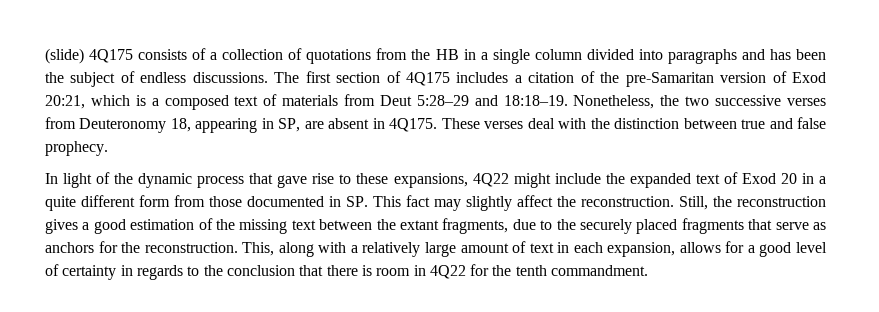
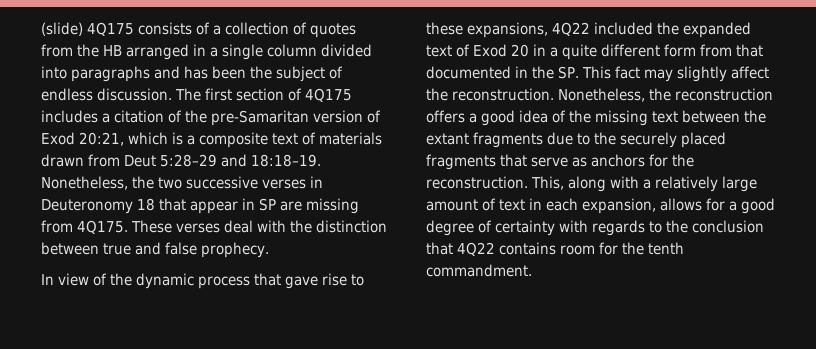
[306,49,372,64] quotations -> [310,23,356,38] quotes
(459, 54) none -> [126,44,189,60] arranged
[192,72,268,83] discussions. -> [97,88,172,101] discussion.
[164,95,229,110] composed -> [199,132,268,148] composite
(339, 100) none -> [41,154,84,167] drawn
[45,117,385,133] from Deuteronomy 18, appearing in SP, are absent in -> [310,176,323,188] [41,198,359,214] [41,220,73,233] in Deuteronomy 18 that appear in SP are missing from
[63,173,93,188] light -> [58,273,89,286] view
[513,173,601,188] might include -> [594,22,653,35] included
[209,196,242,207] those -> [736,44,763,57] that
(341, 201) none -> [532,66,554,79] the
[679,196,708,210] Still, -> [558,88,645,102] Nonetheless,
[45,219,195,234] gives a good estimation -> [426,110,548,126] offers a good idea
[442,218,509,234] fragments, -> [473,132,543,148] fragments
[795,242,827,253] level -> [426,220,474,236] degree
[120,265,133,276] in -> [559,220,588,232] with
[326,265,466,279] there is room in 4Q22 -> [457,242,595,256] 4Q22 contains room

